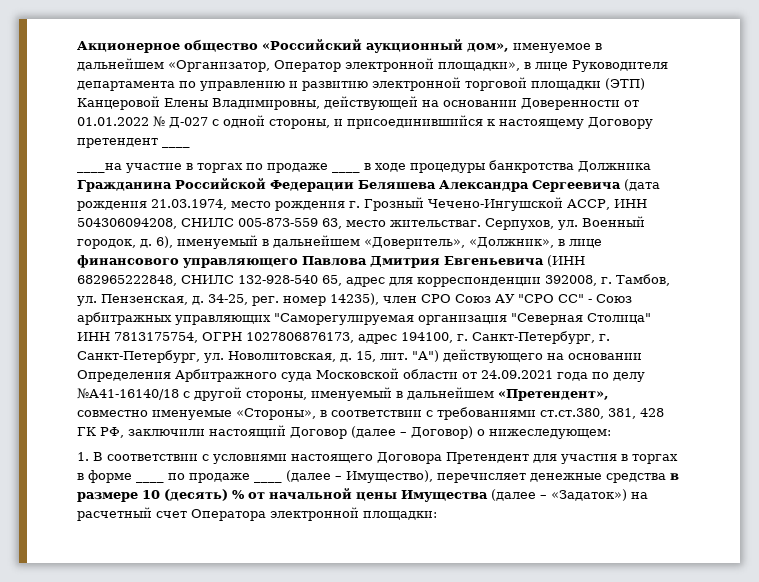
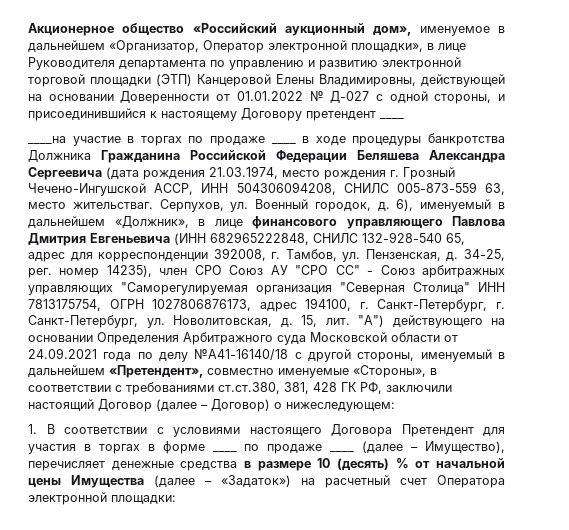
[364,237,465,249] «Доверитель», -> (105, 222) none

